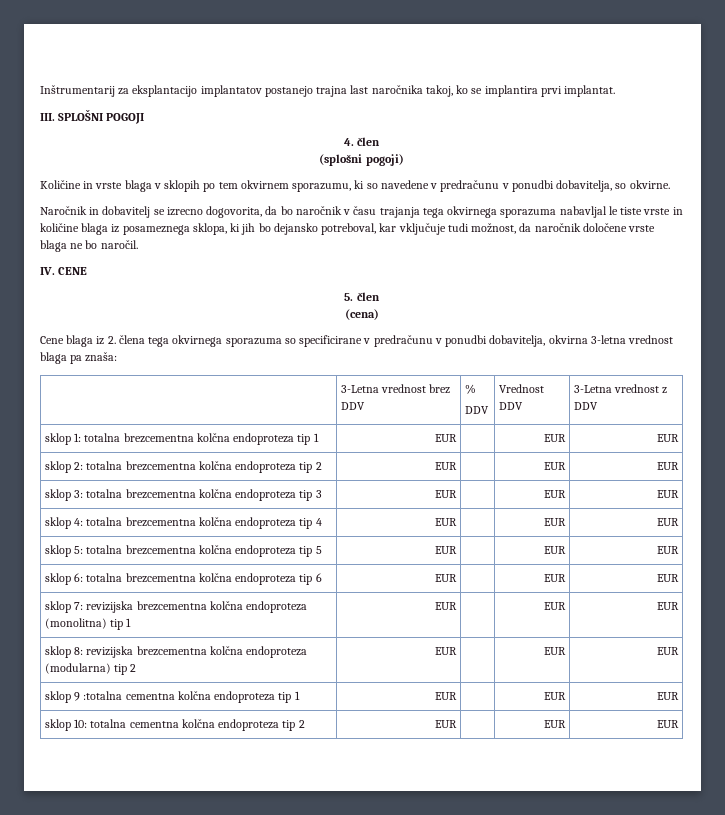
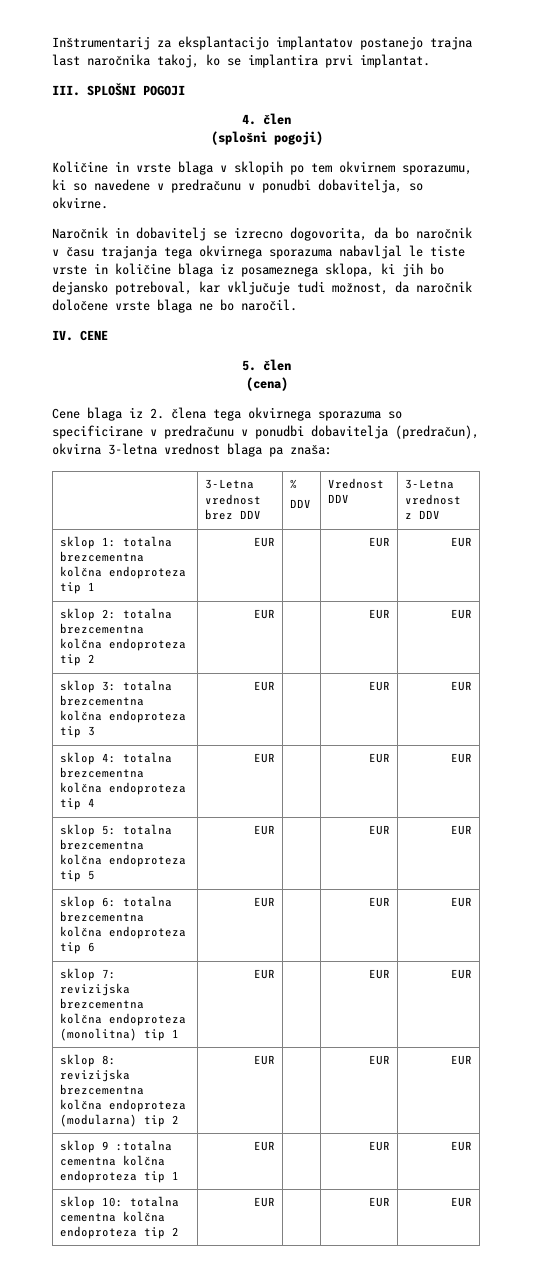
[489,335,546,347] dobavitelja, -> [311,425,479,439] dobavitelja (predračun),

